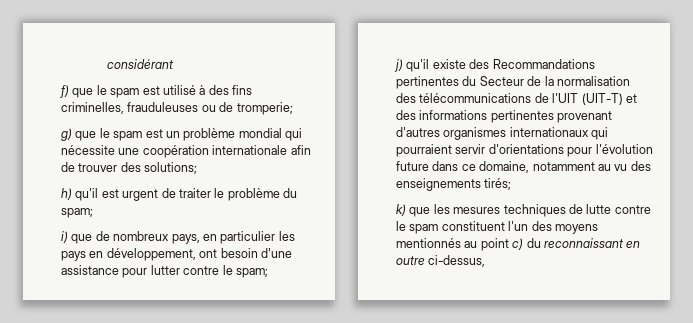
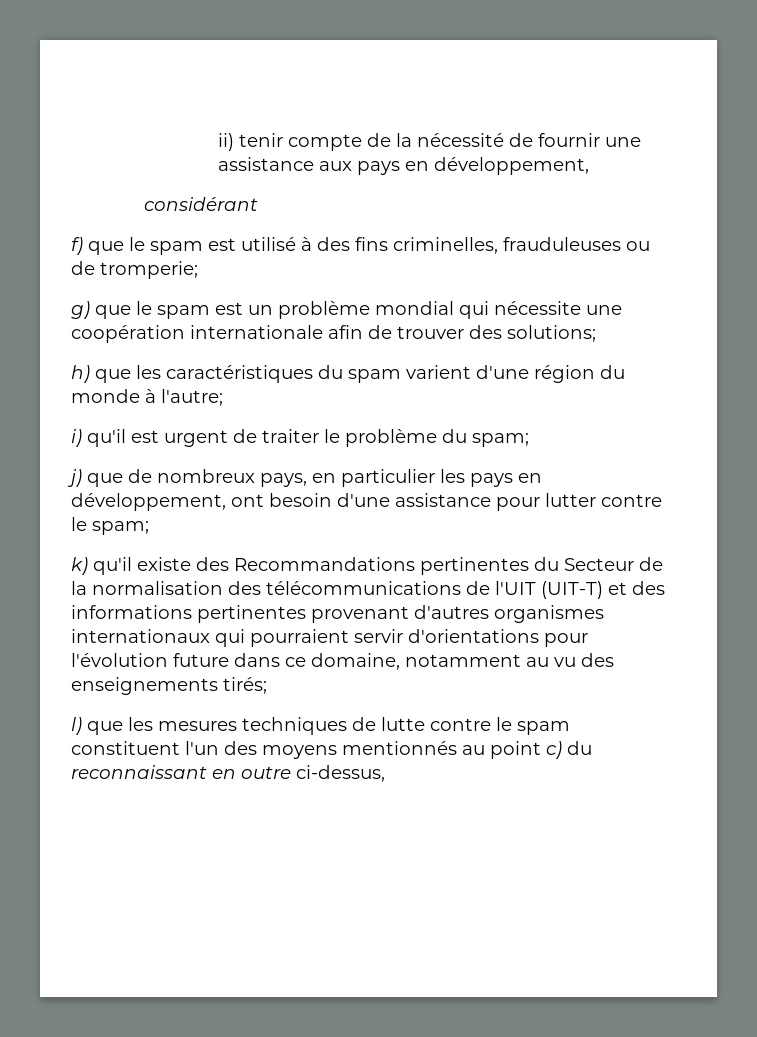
(107, 64) none -> [217,133,641,151] [217,157,589,175] ii) tenir compte de la nécessité de fournir une assistance aux pays en développement, //
(72, 194) none -> [95,365,625,383] [71,389,223,406] [71,429,82,447] que les caractéristiques du spam varient d'une région du monde à l'autre; // i)
[61,231,68,243] i) -> [67,469,82,487] j)
[394,59,403,72] j) -> [71,557,88,575] k)
[396,204,406,216] k) -> [71,717,82,735] l)

